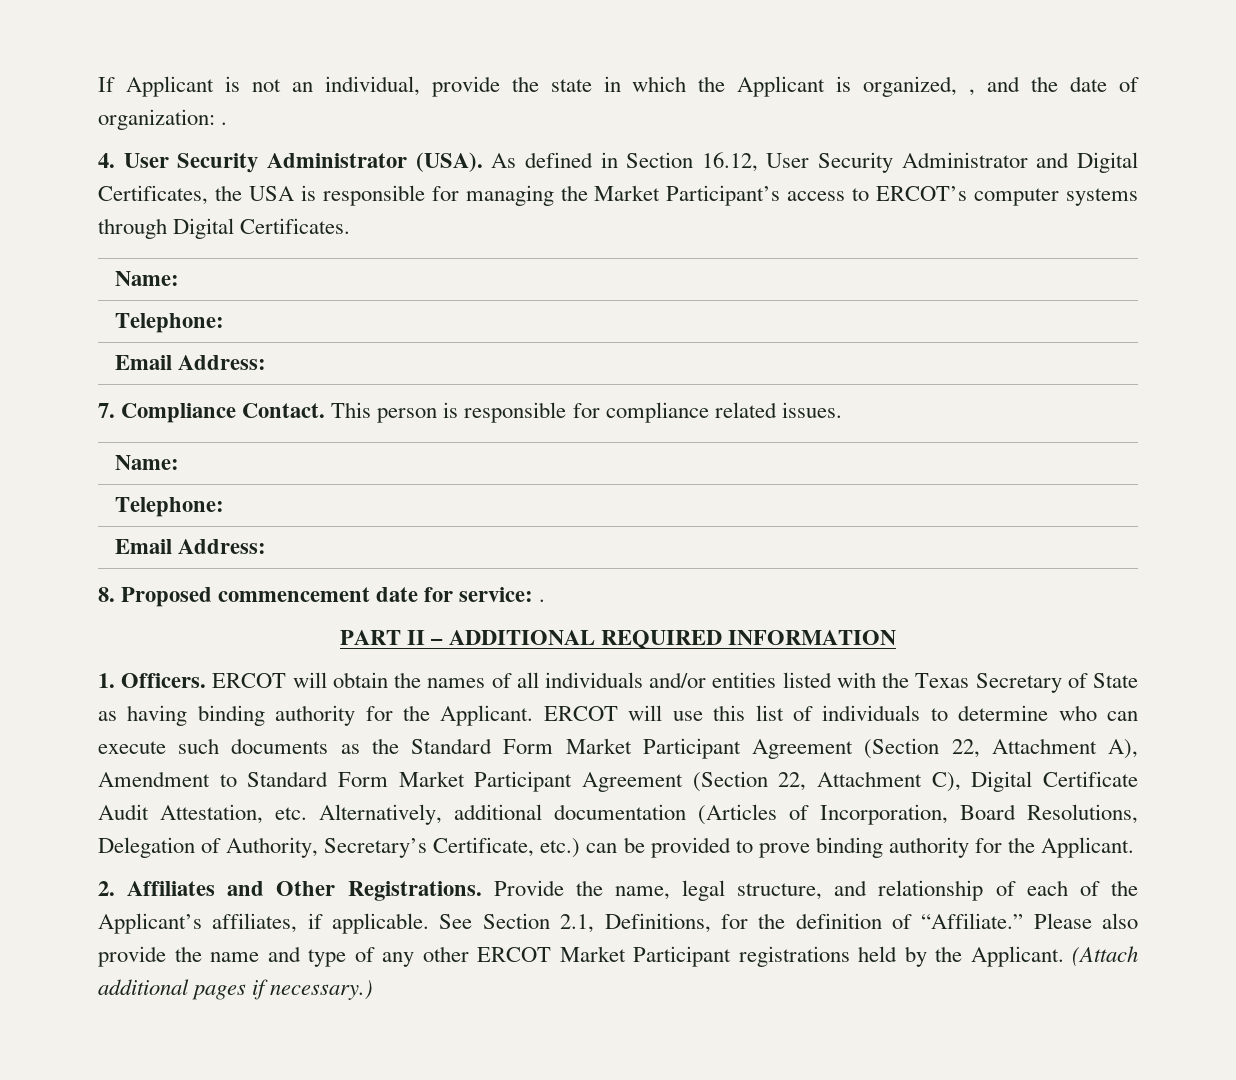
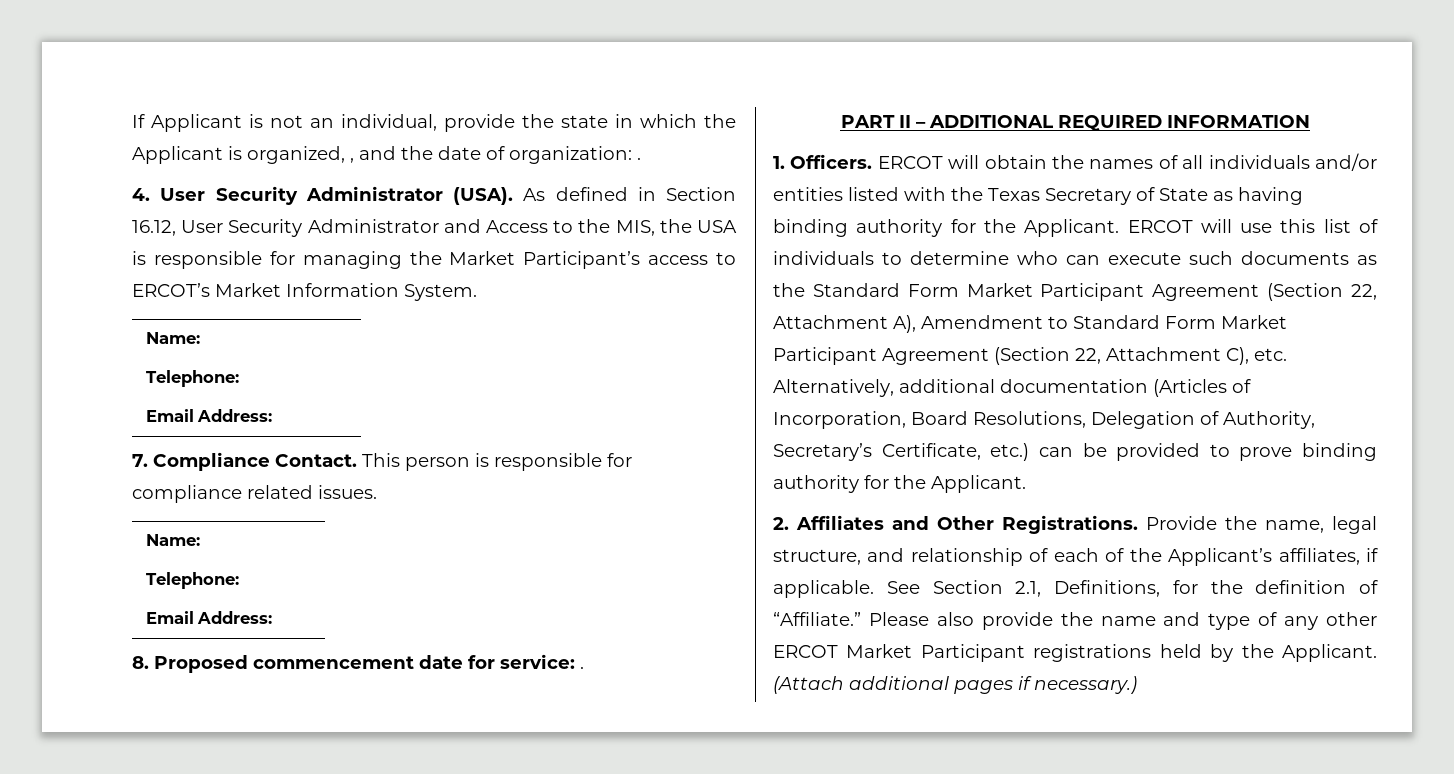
[1077,152,1138,173] [98,185,208,205] Digital Certificates, -> [486,219,655,236] Access to the MIS,
[974,188,1139,206] [98,218,351,239] computer systems through Digital Certificates. -> [215,283,477,301] Market Information System.
[971,771,1138,792] [98,804,263,824] Digital Certificate Audit Attestation, -> (1249, 356) none

